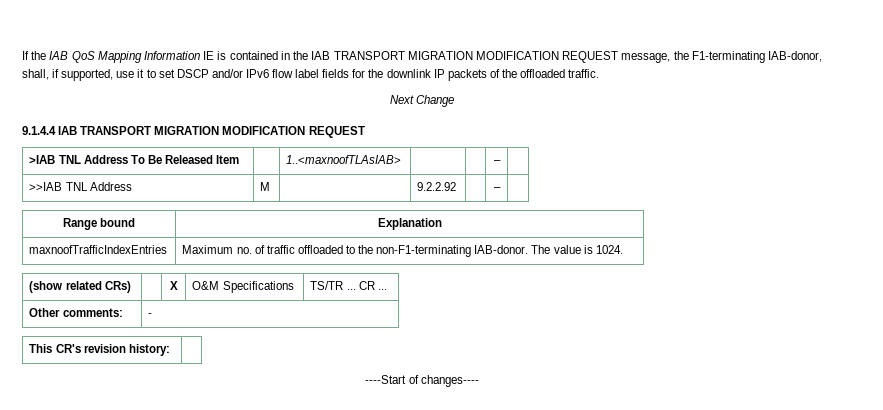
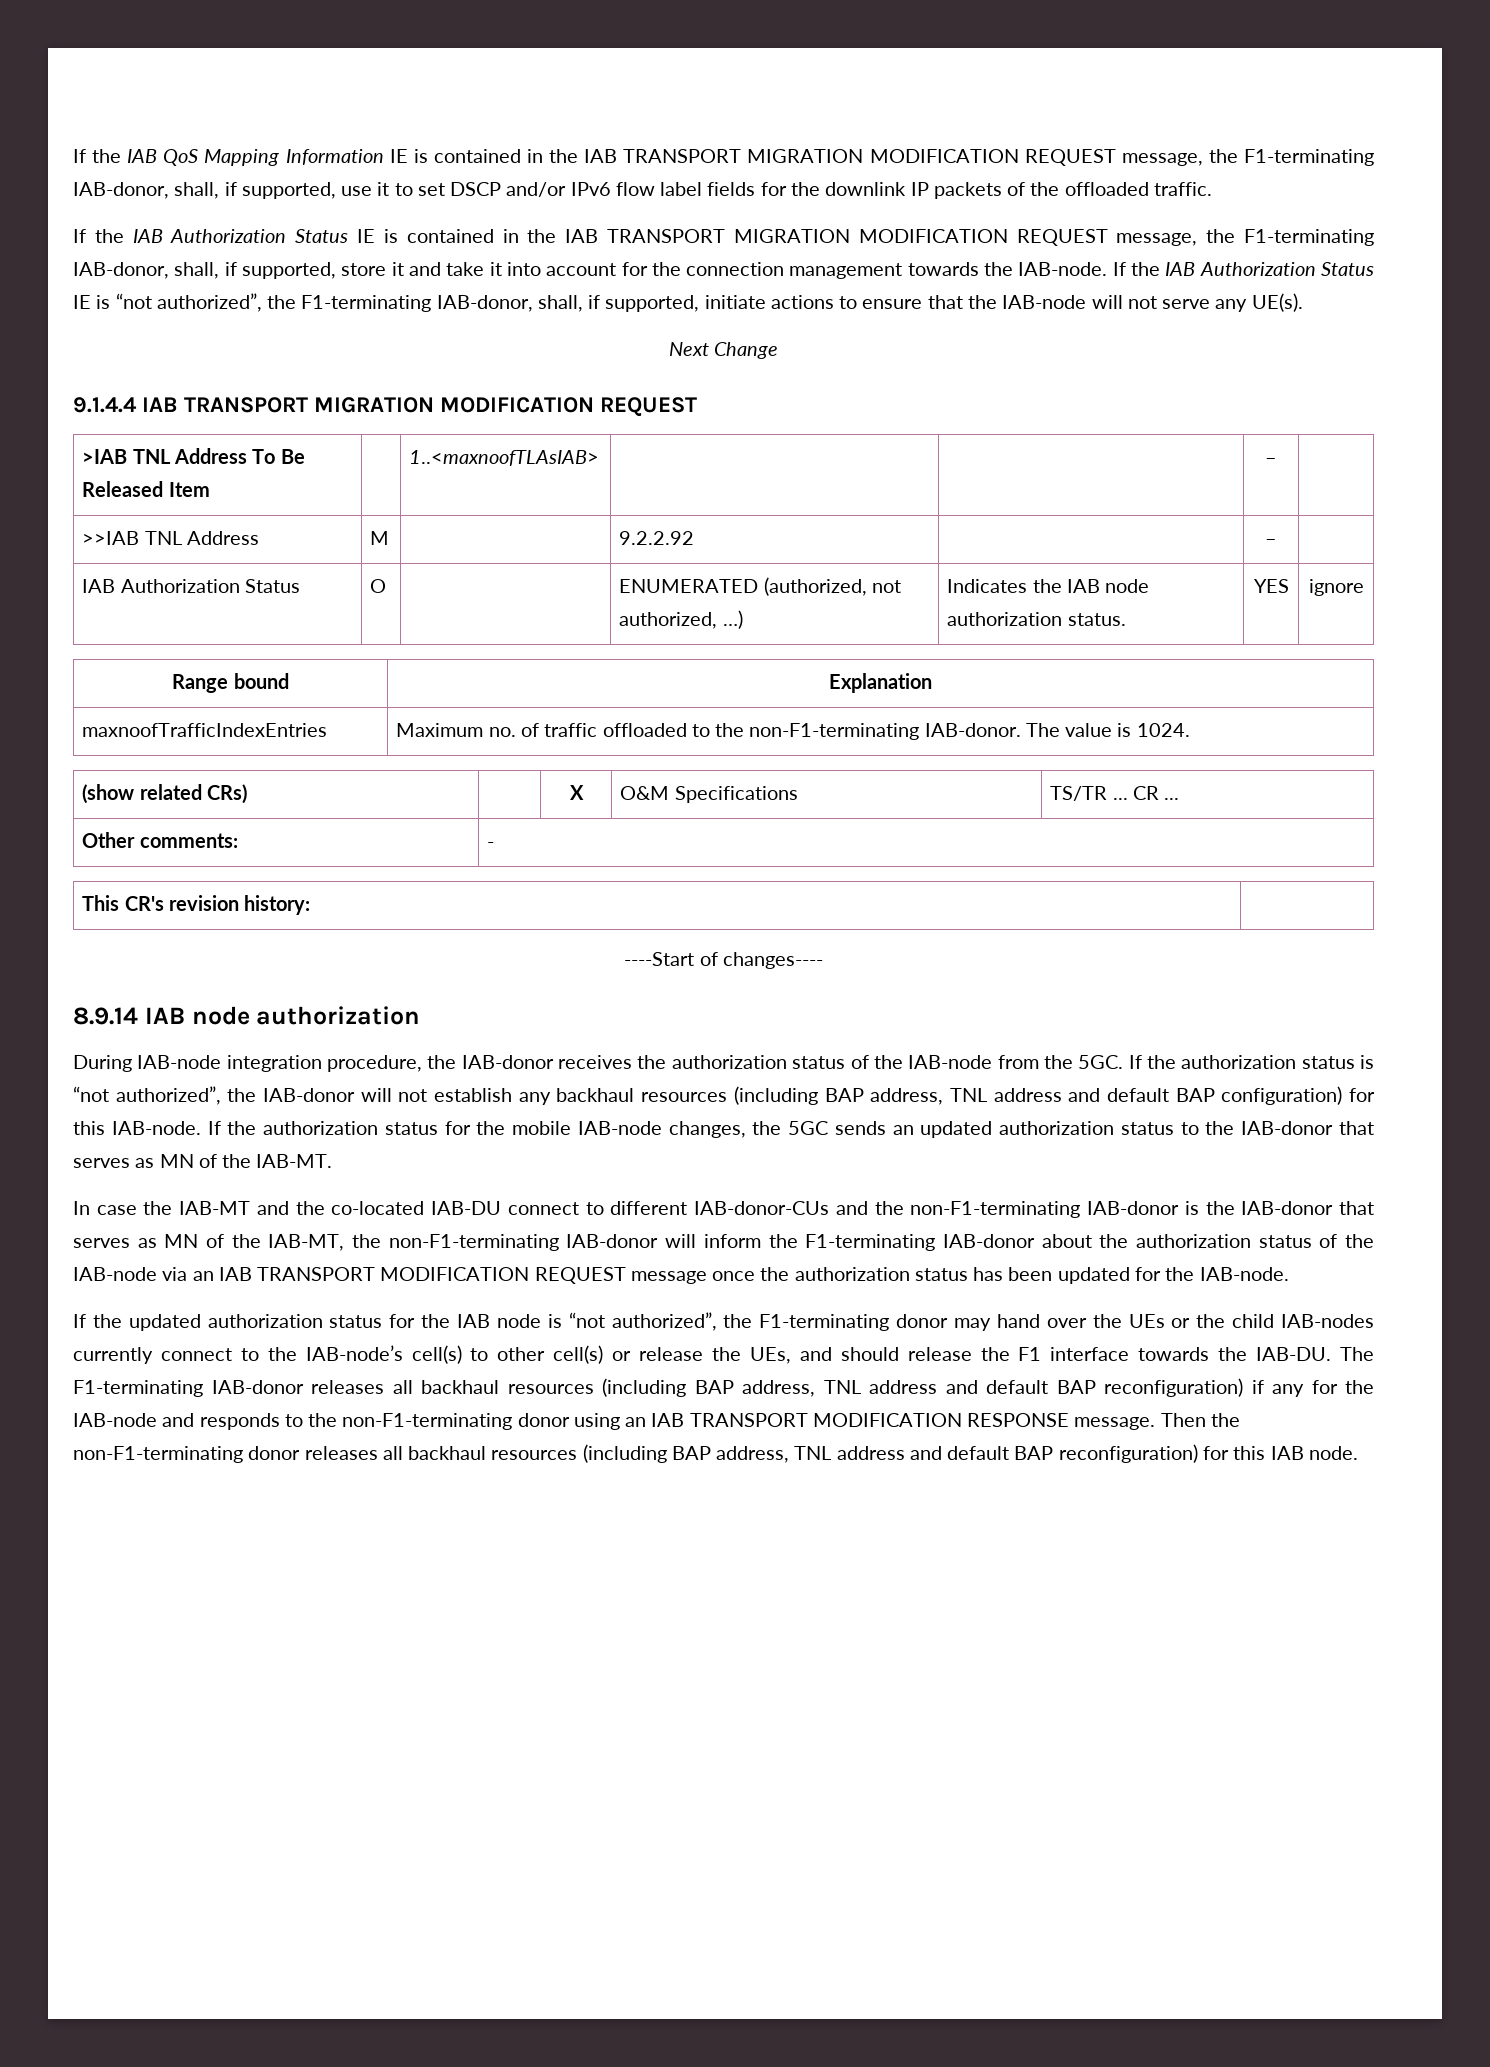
(600, 73) none -> [73,229,1374,246] [73,262,1374,279] [73,293,1303,312] // If the IAB Authorization Status IE is contained in the IAB TRANSPORT MIGRATION MODIFICATION REQUEST message, the F1-terminating IAB-donor, shall, if supported, store it and take it into account for the connection management towards the IAB-node. If the IAB Authorization Status IE is “not authorized”, the F1-terminating IAB-donor, shall, if supported, initiate actions to ensure that the IAB-node will not serve any UE(s).
(501, 189) none -> [82,579,301,593] [370,579,387,593] [619,577,902,596] [619,610,743,629] [947,579,1150,593] [947,612,1126,626] [1253,579,1289,593] [1308,579,1364,596] // IAB Authorization Status | O | | ENUMERATED (authorized, not authorized, …) | Indicates the IAB node authorization status. | YES | ignore
(479, 381) none -> [73,1006,421,1025] [73,1055,1374,1072] [73,1086,1376,1105] [73,1121,1375,1138] [73,1154,333,1168] [73,1201,1374,1218] [73,1234,1375,1251] [73,1267,1289,1284] [73,1312,1374,1331] [73,1345,1374,1364] [73,1378,1374,1397] [73,1413,1240,1430] [73,1444,1358,1463] // 8.9.14 IAB node authorization // During IAB-node integration procedure, the IAB-donor receives the authorization status of the IAB-node from the 5GC. If the authorization status is “not authorized”, the IAB-donor will not establish any backhaul resources (including BAP address, TNL address and default BAP configuration) for this IAB-node. If the authorization status for the mobile IAB-node changes, the 5GC sends an updated authorization status to the IAB-donor that serves as MN of the IAB-MT. // In case the IAB-MT and the co-located IAB-DU connect to different IAB-donor-CUs and the non-F1-terminating IAB-donor is the IAB-donor that serves as MN of the IAB-MT, the non-F1-terminating IAB-donor will inform the F1-terminating IAB-donor about the authorization status of the IAB-node via an IAB TRANSPORT MODIFICATION REQUEST message once the authorization status has been updated for the IAB-node. // If the updated authorization status for the IAB node is “not authorized”, the F1-terminating donor may hand over the UEs or the child IAB-nodes currently connect to the IAB-node’s cell(s) to other cell(s) or release the UEs, and should release the F1 interface towards the IAB-DU. The F1-terminating IAB-donor releases all backhaul resources (including BAP address, TNL address and default BAP reconfiguration) if any for the IAB-node and responds to the non-F1-terminating donor using an IAB TRANSPORT MODIFICATION RESPONSE message. Then the non-F1-terminating donor releases all backhaul resources (including BAP address, TNL address and default BAP reconfiguration) for this IAB node.

